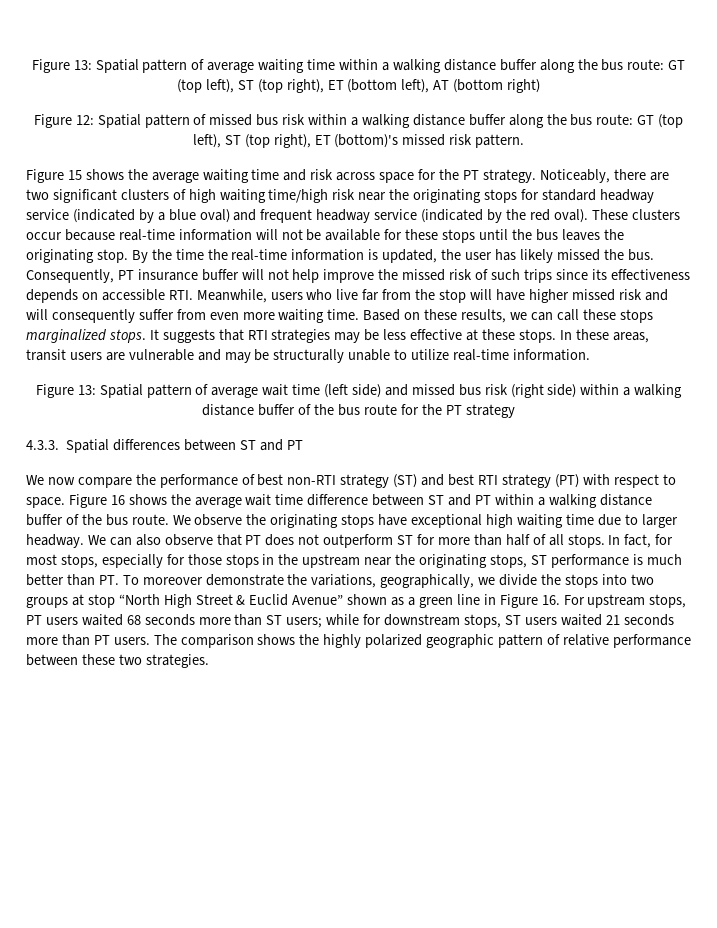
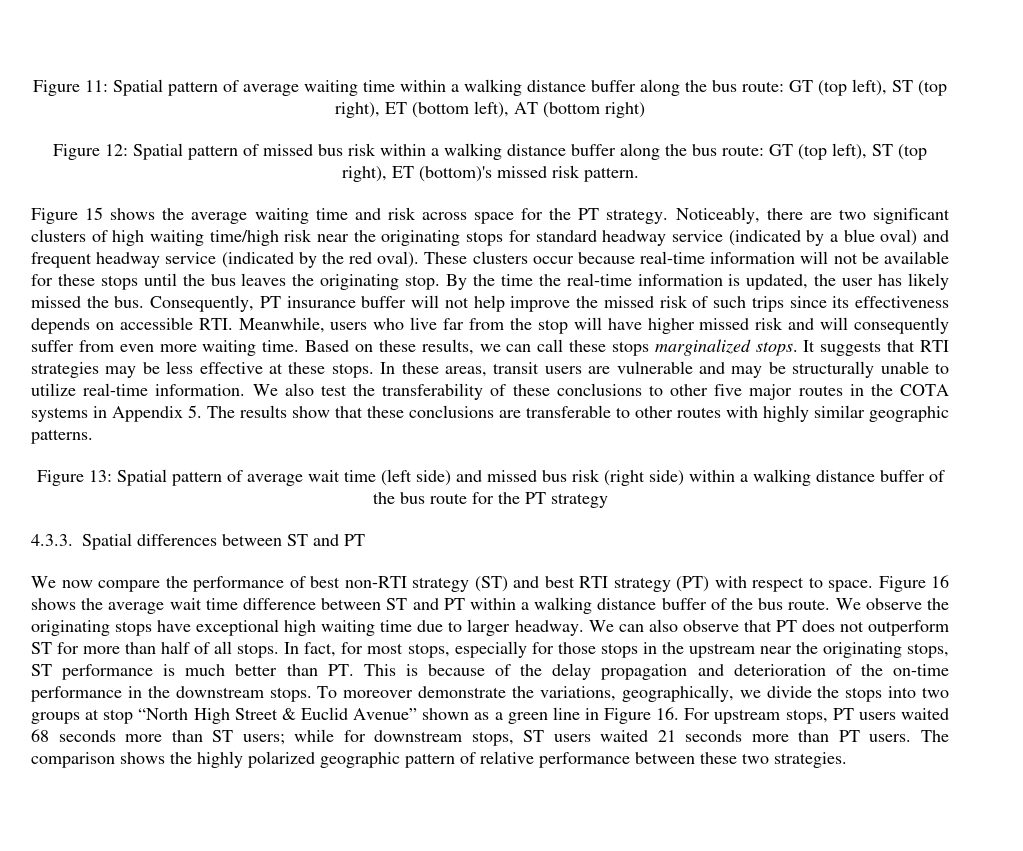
[31,59,92,73] Figure 13: -> [33,80,108,96] Figure 11:
(590, 355) none -> [252,383,949,400] [31,405,949,422] [31,429,93,444] We also test the transferability of these conclusions to other five major routes in the COTA systems in Appendix 5. The results show that these conclusions are transferable to other routes with highly similar geographic patterns.
(119, 580) none -> [363,663,949,680] [31,686,312,702] This is because of the delay propagation and deterioration of the on-time performance in the downstream stops.

